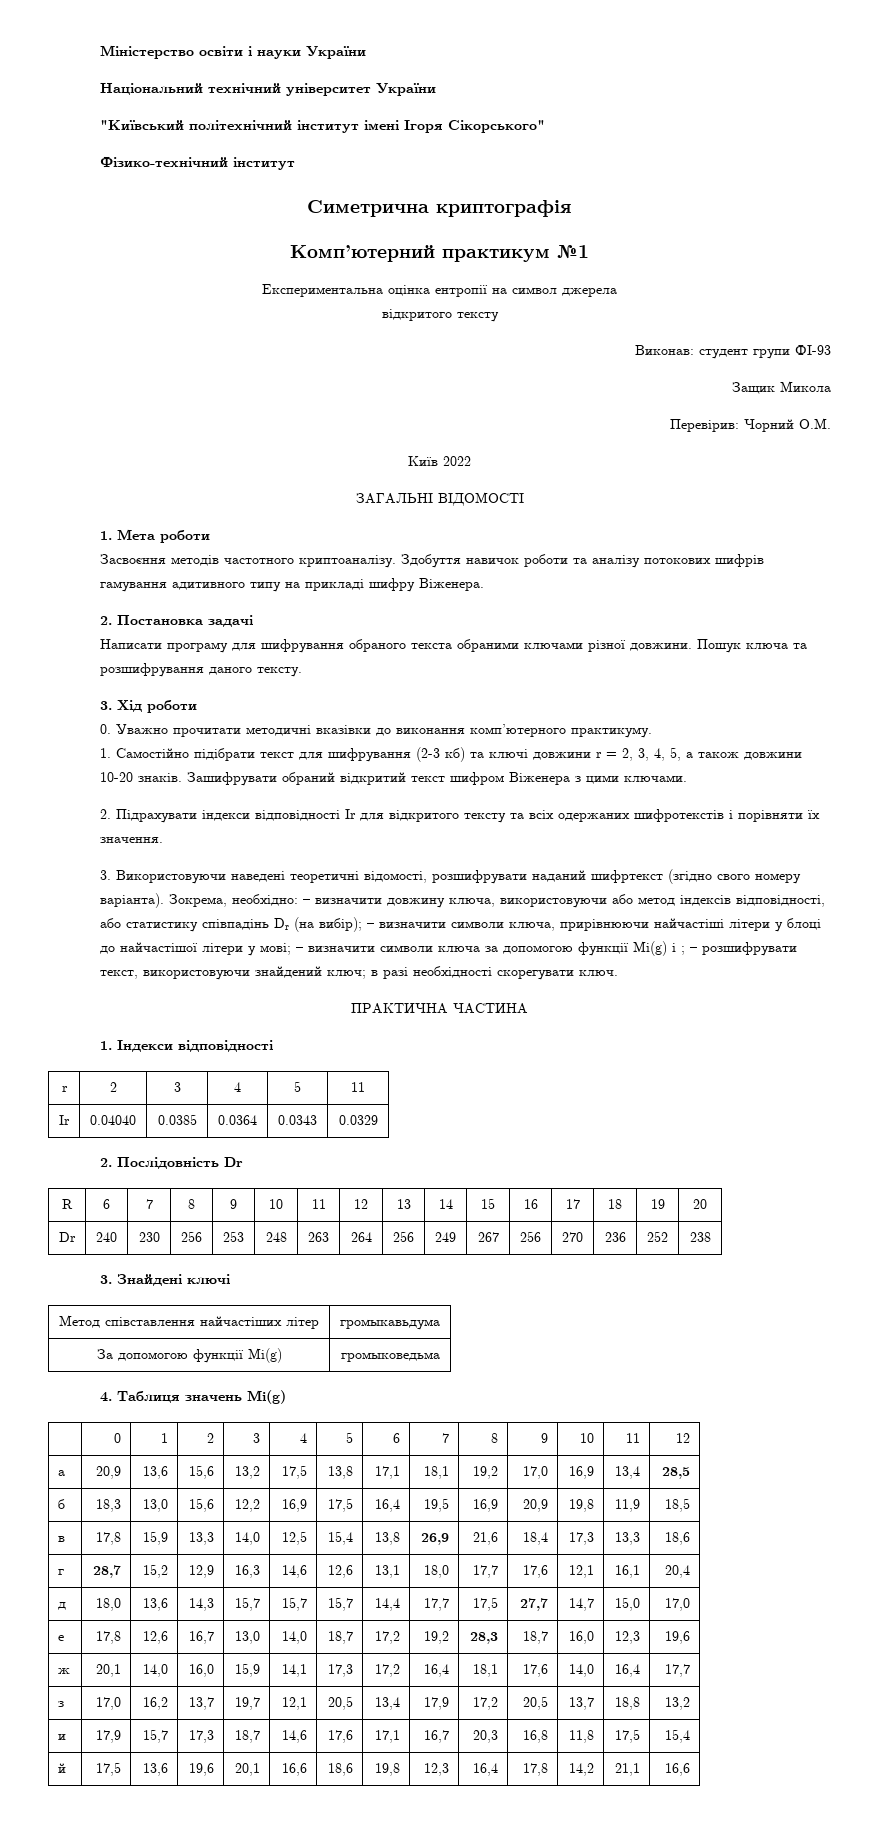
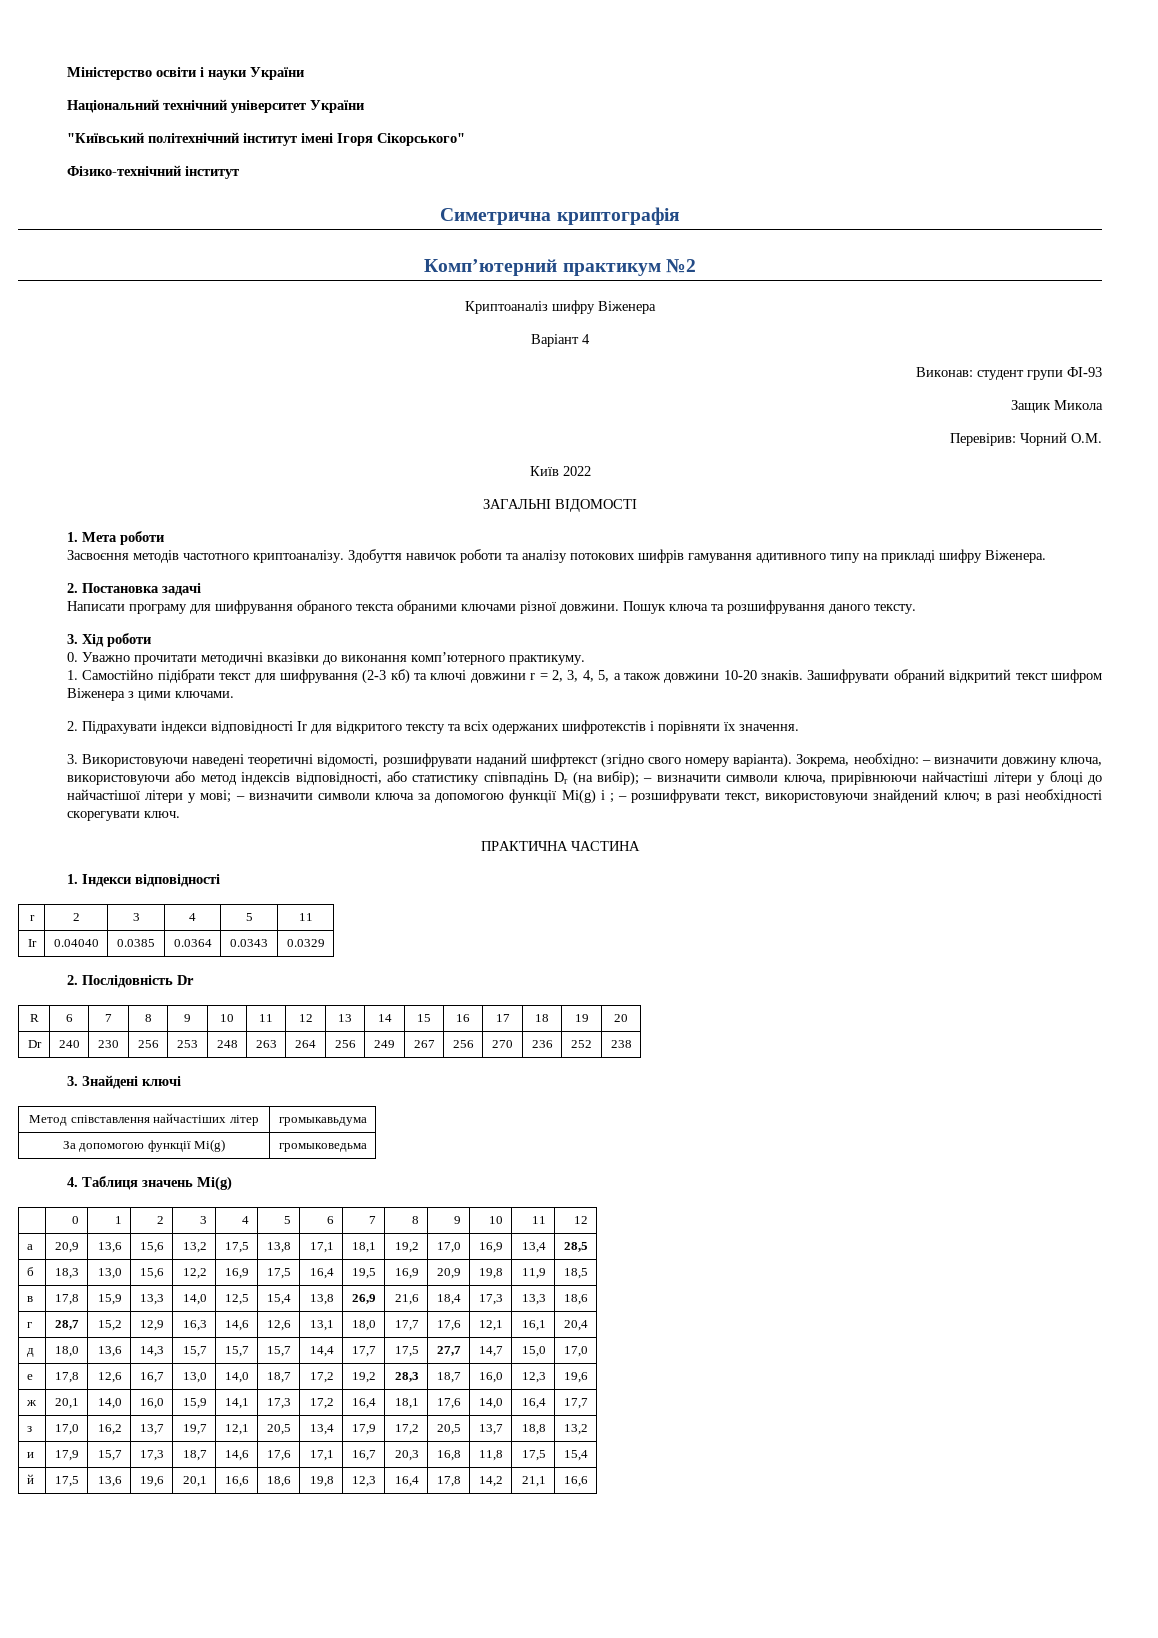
[557,245,589,259] [262,284,617,297] [381,309,499,322] №1 // Експериментальна оцінка ентропії на символ джерела // відкритого тексту -> [665,259,696,273] [465,300,656,314] [531,334,590,347] №2 // Криптоаналіз шифру Віженера // Варіант 4

